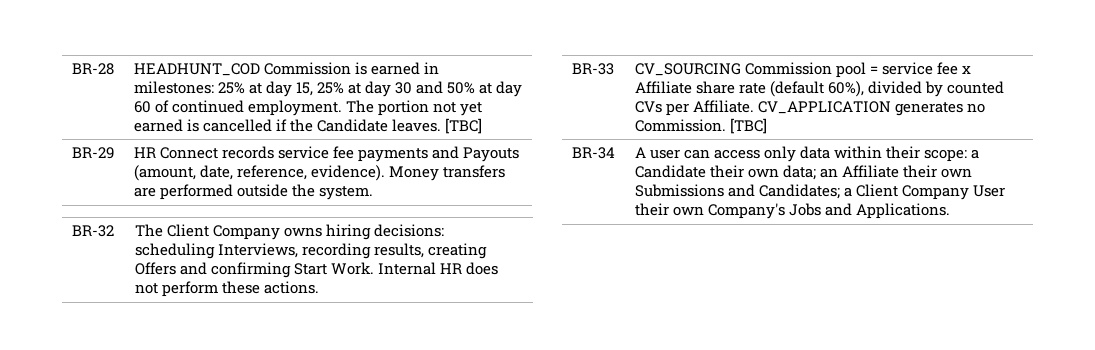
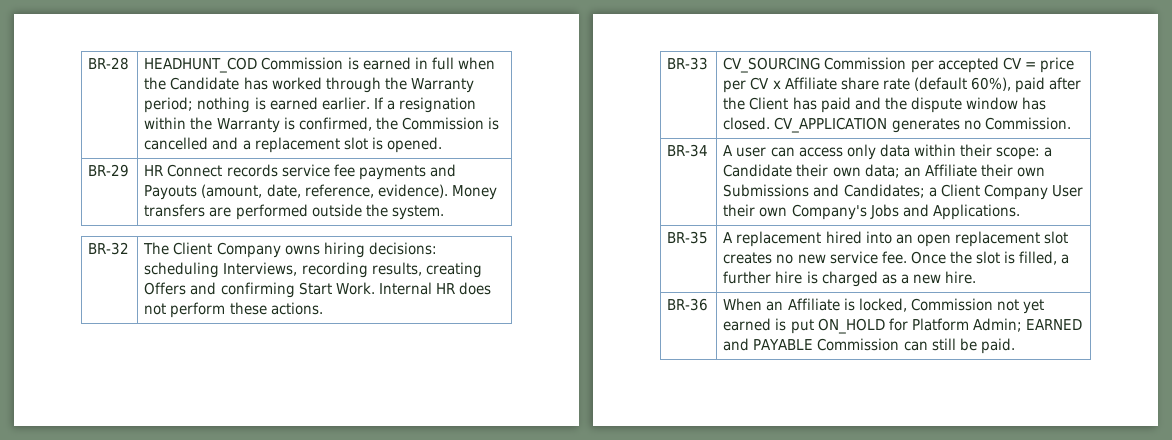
[133,81,523,97] [133,100,482,116] [133,118,482,134] milestones: 25% at day 15, 25% at day 30 and 50% at day 60 of continued employment. The portion not yet earned is cancelled if the Candidate leaves. [TBC] -> [431,57,495,70] [144,77,474,93] [144,97,476,113] [144,117,499,133] [144,137,442,153] full when the Candidate has worked through the Warranty period; nothing is earned earlier. If a resignation within the Warranty is confirmed, the Commission is cancelled and a replacement slot is opened.
[835,62,958,78] pool = service fee -> [910,57,1074,73] [723,77,770,93] per accepted CV = price per CV
[867,81,1004,97] [634,100,754,116] divided by counted CVs per Affiliate. -> [1014,77,1081,93] [723,97,1046,113] [723,117,771,130] paid after the Client has paid and the dispute window has closed.
[729,118,767,134] [TBC] -> (1071, 123) none
(950, 211) none -> [667,231,709,244] [723,231,1068,247] [723,251,1069,265] [723,271,976,287] [667,298,709,311] [723,298,1044,314] [723,318,1082,334] [723,338,1015,354] // BR-35 | A replacement hired into an open replacement slot creates no new service fee. Once the slot is filled, a further hire is charged as a new hire. // BR-36 | When an Affiliate is locked, Commission not yet earned is put ON_HOLD for Platform Admin; EARNED and PAYABLE Commission can still be paid.

